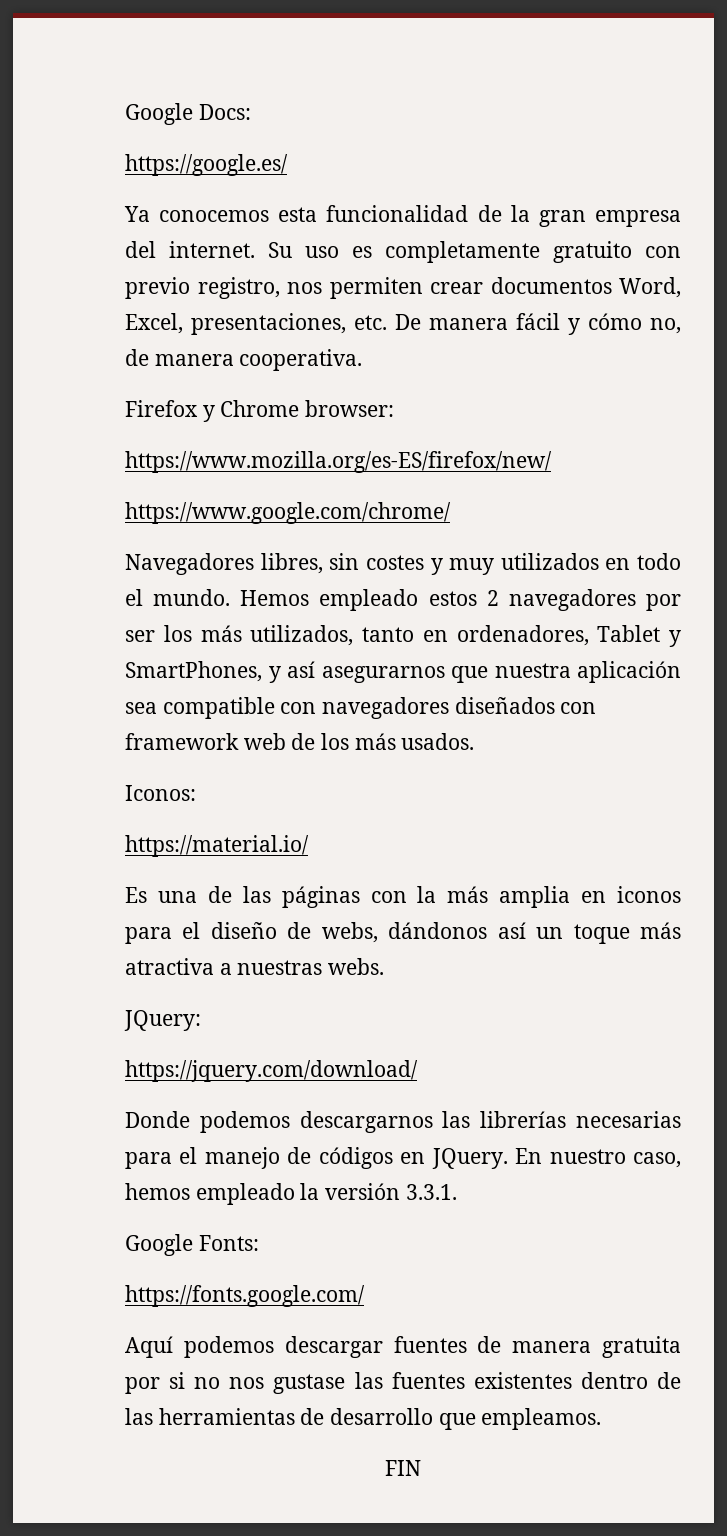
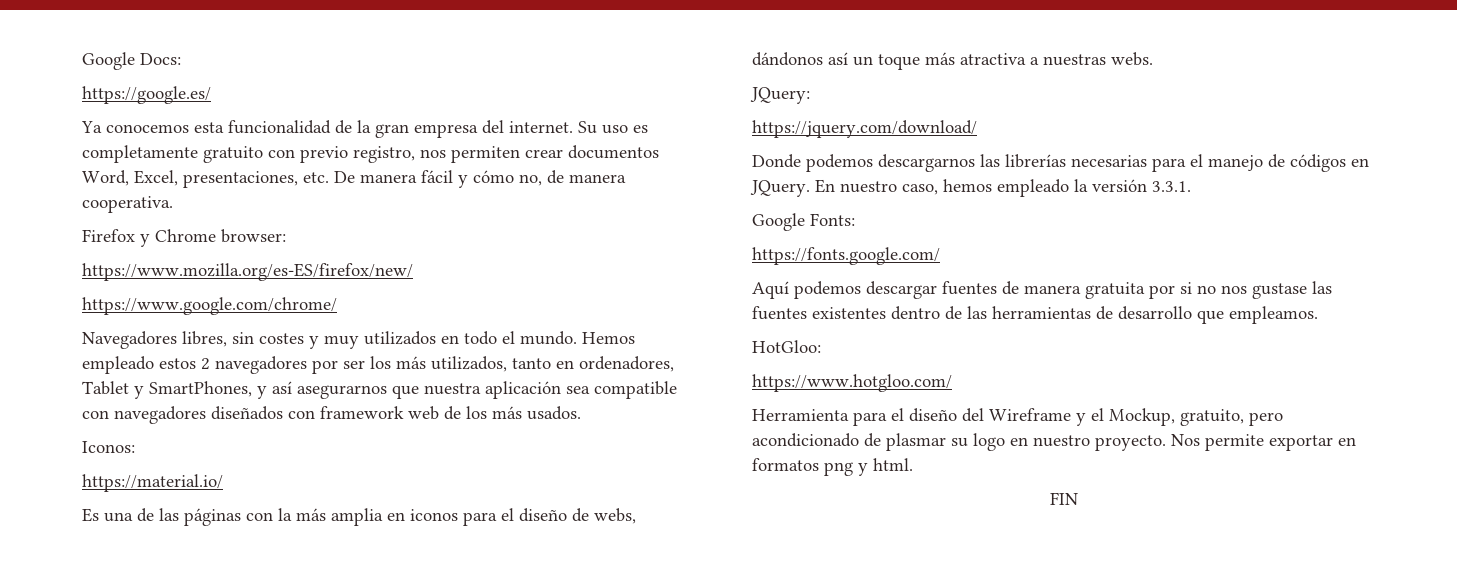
(602, 1419) none -> [752,340,821,353] [752,374,952,392] [752,408,1283,426] [752,433,1356,451] [752,458,913,476] // HotGloo: // https://www.hotgloo.com/ // Herramienta para el diseño del Wireframe y el Mockup, gratuito, pero acondicionado de plasmar su logo en nuestro proyecto. Nos permite exportar en formatos png y html.

